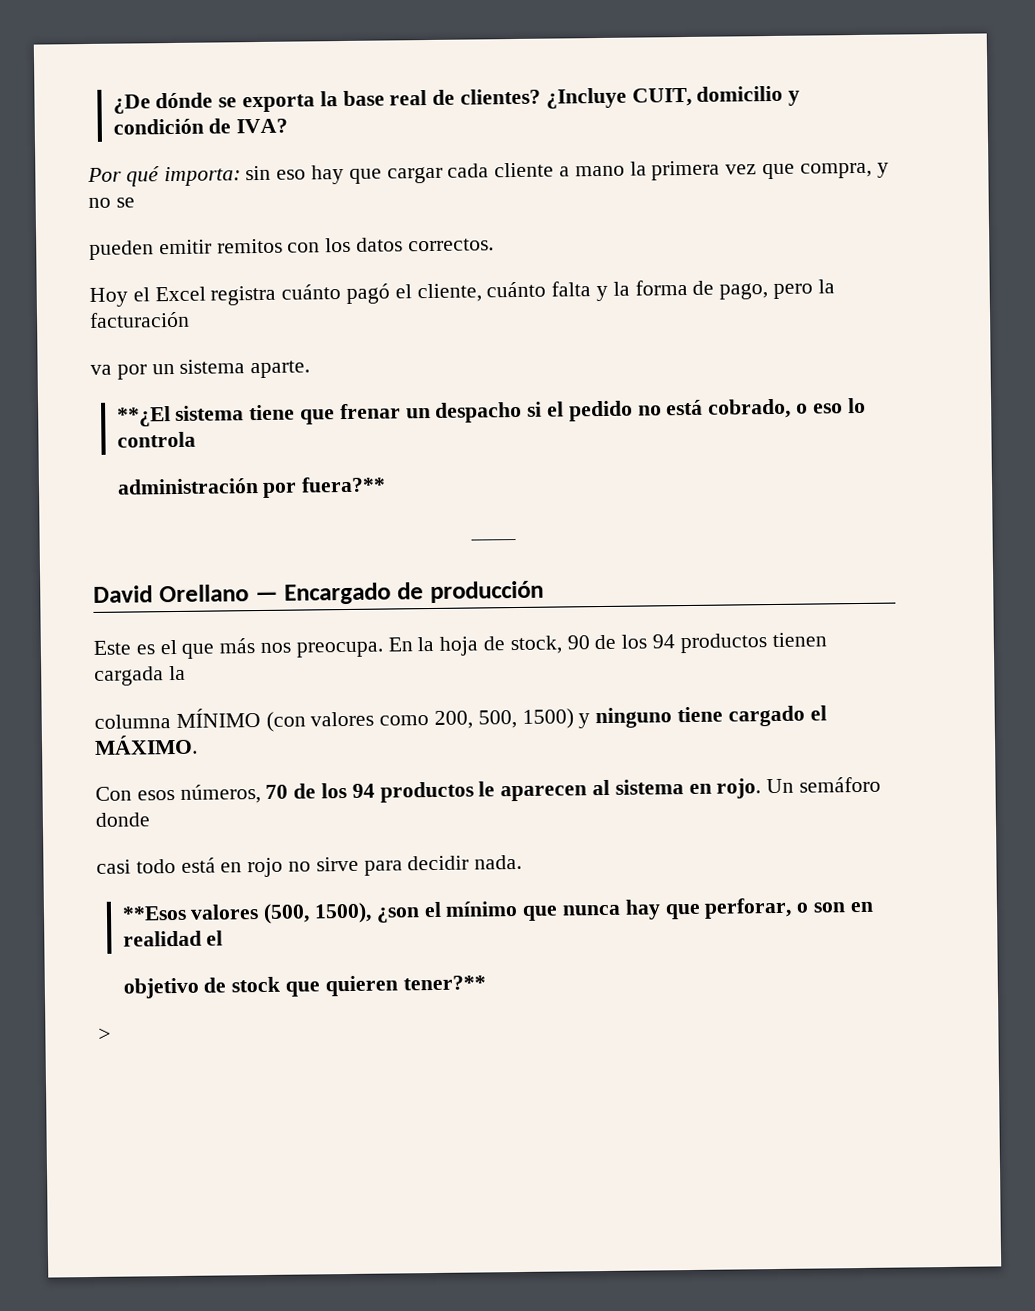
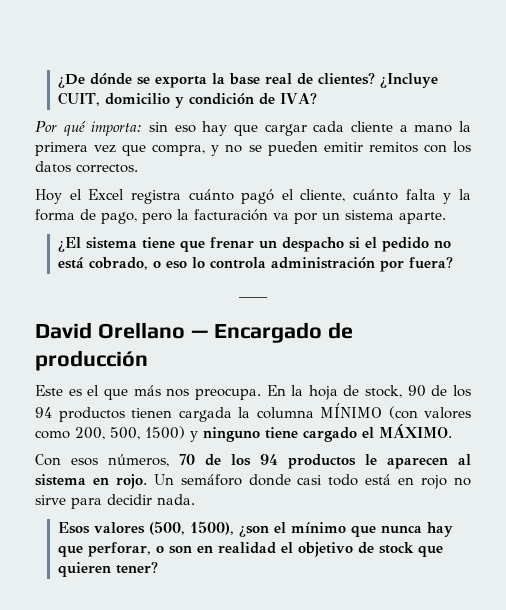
(135, 202) // -> (262, 148) none
(190, 319) // -> (268, 215) none
[116,406,171,427] **¿El -> [57,237,81,253] ¿El
(196, 439) // -> (266, 263) none
[301,476,387,493] fuera?** -> [408,257,453,269] fuera?
(186, 673) // -> (250, 412) none
(150, 819) // -> (291, 480) none
[121,905,187,921] **Esos -> [57,522,90,534] Esos
(224, 938) // -> (293, 547) none
[402,975,486,991] [98,1027,111,1041] tener?** // > -> [115,562,158,574] tener?

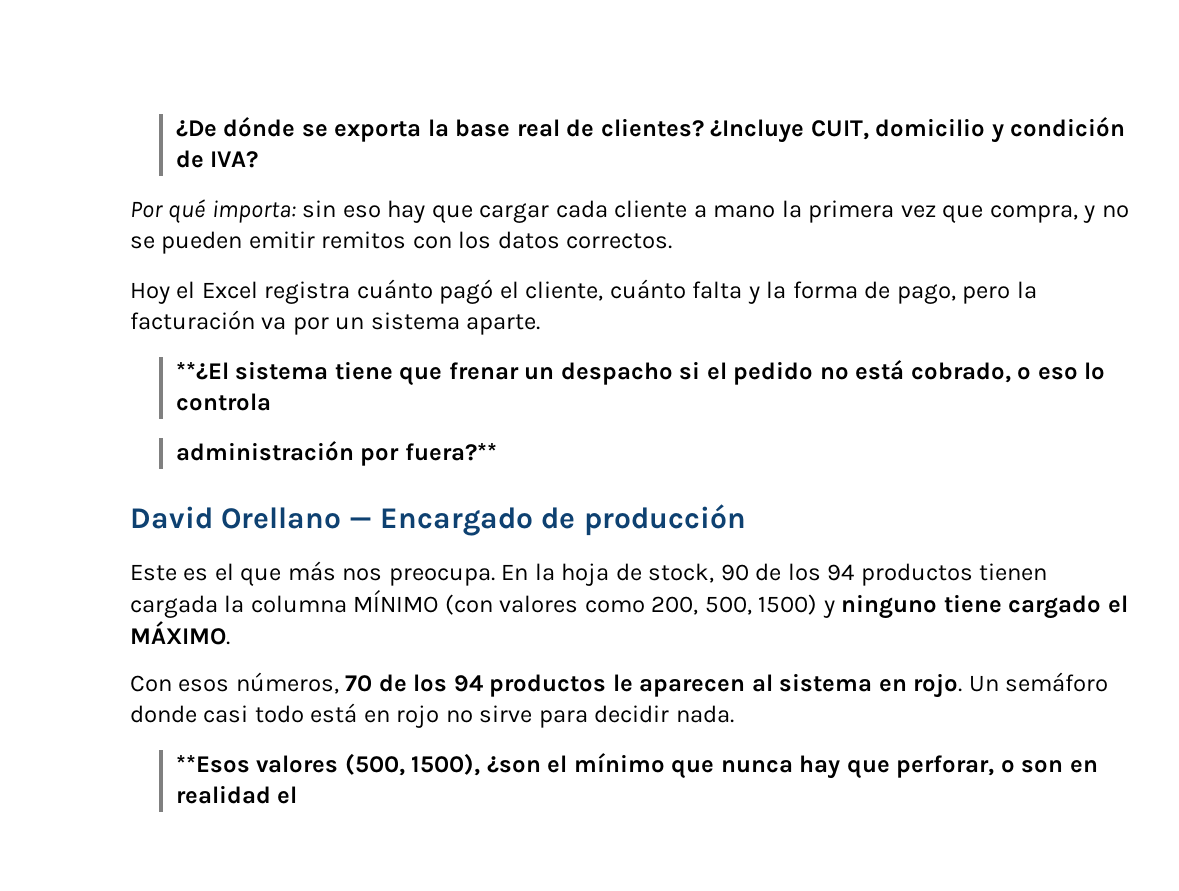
[57,237,81,253] ¿El -> [175,362,229,380] **¿El
(266, 263) none -> (271, 402) //
[408,257,453,269] [239,296,268,298] fuera? // ____ -> [404,443,497,461] fuera?**
[57,522,90,534] Esos -> [175,755,250,773] **Esos
[297,542,443,557] [57,562,158,577] objetivo de stock que quieren tener? -> (298, 795) none

